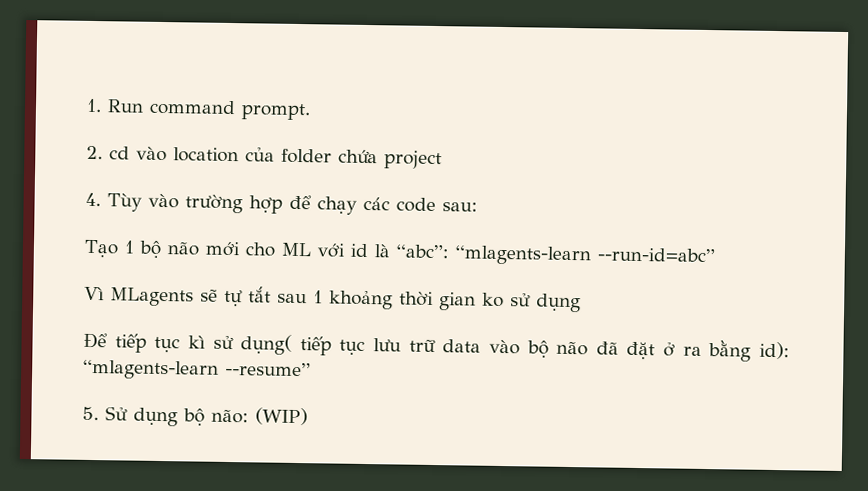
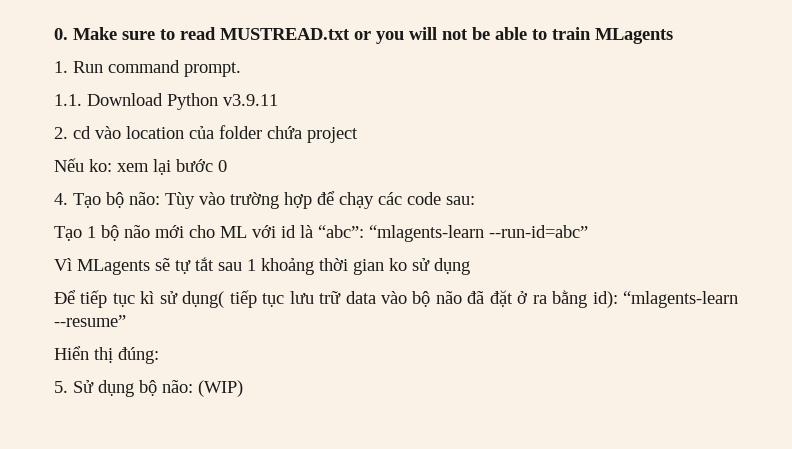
(86, 105) none -> [54,27,673,44] 0. Make sure to read MUSTREAD.txt or you will not be able to train MLagents //
(311, 112) none -> [54,93,278,110] // 1.1. Download Python v3.9.11
[85,192,101,207] 4. -> [54,158,227,175] [54,192,160,208] Nếu ko: xem lại bước 0 // 4. Tạo bộ não:
(311, 369) none -> [54,346,159,364] // Hiển thị đúng:

